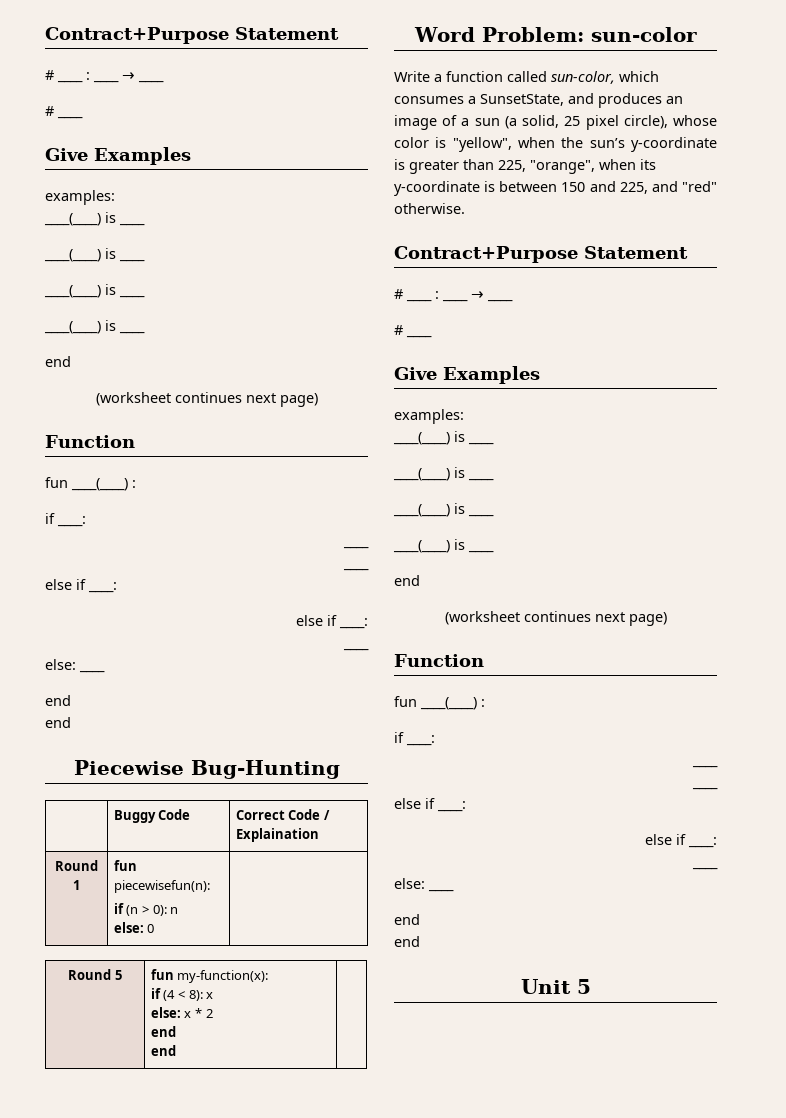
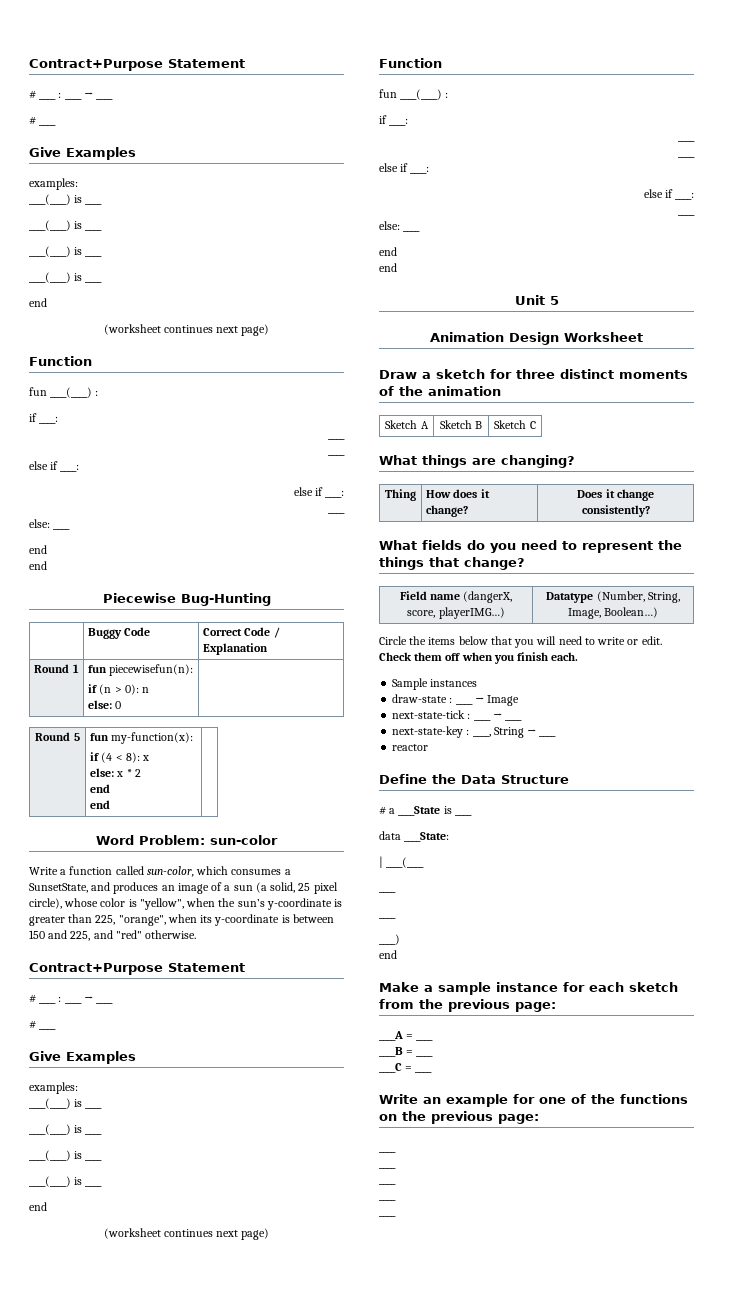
[235,828,319,842] Explaination -> [203,643,269,655] Explanation
(591, 986) none -> [430,332,643,345] [379,369,688,379] [379,386,501,396] [385,420,429,429] [439,420,483,429] [494,420,536,429] [379,455,575,468] [385,489,416,501] [426,489,490,498] [426,505,469,517] [577,489,654,501] [581,505,650,517] [379,540,682,553] [379,557,525,570] [399,591,513,603] [407,607,505,619] [546,591,680,603] [567,607,659,619] [379,636,662,648] [379,652,579,664] [392,678,478,690] [392,694,453,703] [455,703,473,705] [474,695,520,706] [392,710,471,719] [473,719,491,721] [492,713,502,719] [505,719,523,721] [392,726,537,738] [539,735,557,737] [392,744,429,751] [379,774,569,784] [379,806,452,816] [454,814,472,816] [379,831,450,842] [379,856,425,868] [379,891,396,893] [379,917,396,919] [379,934,400,945] [379,950,397,959] [379,982,678,995] [379,999,556,1012] [379,1031,414,1041] [416,1039,434,1041] [379,1047,414,1057] [416,1055,434,1057] [379,1063,413,1073] [415,1071,433,1073] [379,1094,688,1107] [379,1111,539,1124] [379,1151,396,1153] [379,1167,396,1169] [379,1183,396,1185] [379,1199,396,1201] [379,1215,396,1217] // Animation Design Worksheet // Draw a sketch for three distinct moments of the animation // Sketch A | Sketch B | Sketch C // What things are changing? // Thing | How does it change? | Does it change consistently? // What fields do you need to represent the things that change? // Field name (dangerX, score, playerIMG…) | Datatype (Number, String, Image, Boolean…) // Circle the items below that you will need to write or edit. Check them off when you finish each. // Sample instances // draw-state : ____ → Image // next-state-tick : ____ → ____ // next-state-key : ____, String → ____ // reactor // Define the Data Structure // # a ____State is ____ // data ____State: // | ____(____ // ____ // ____ // ____) // end // Make a sample instance for each sketch from the previous page: // ____A = ____ // ____B = ____ // ____C = ____ // Write an example for one of the functions on the previous page: // ____ // ____ // ____ // ____ // ____

